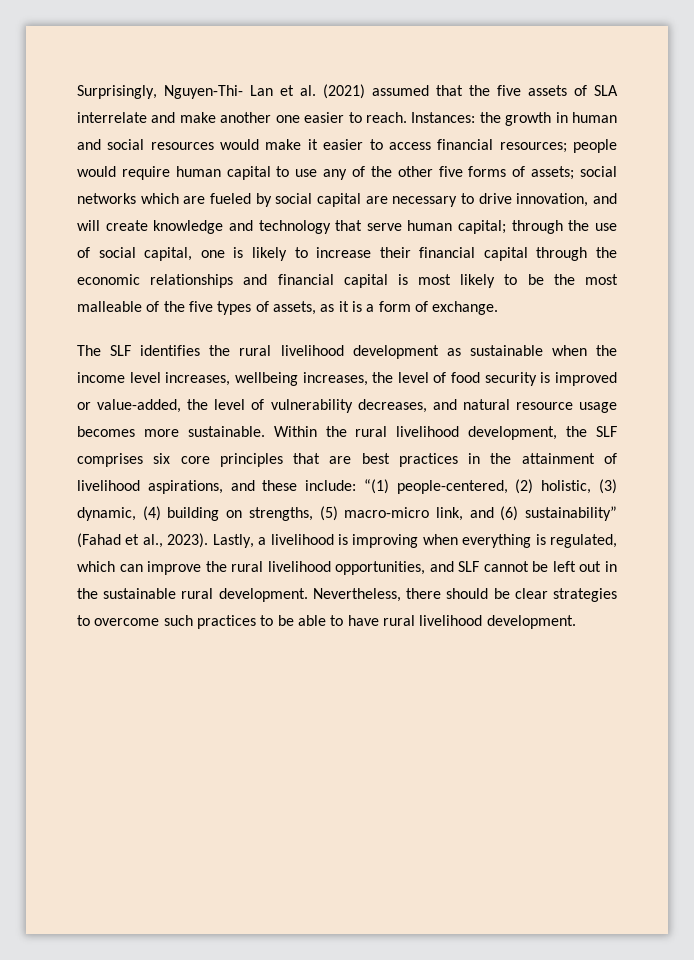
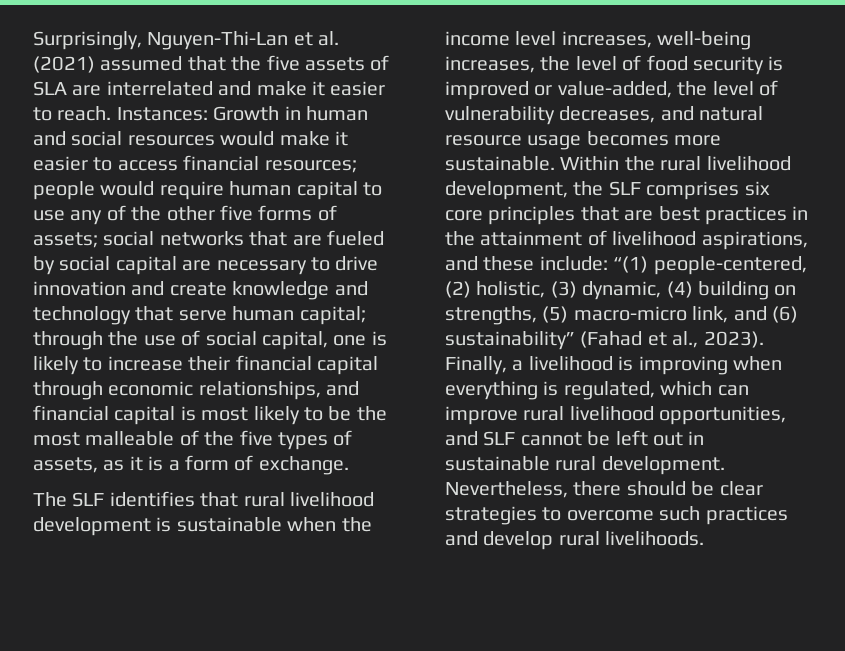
[164,85,273,99] Nguyen-Thi- Lan -> [147,31,289,50] Nguyen-Thi-Lan
[77,112,300,123] interrelate and make another one -> [72,81,325,96] are interrelated and make it
[479,112,552,126] the growth -> [213,106,280,121] Growth
[140,193,179,204] which -> [249,231,288,246] that
[516,193,617,207] [77,220,100,231] innovation, and will -> [33,281,165,296] innovation and
[596,247,617,258] [77,274,234,288] the economic relationships -> [108,381,321,400] economic relationships,
[209,345,231,356] the -> [200,492,239,507] that
[446,348,461,356] as -> [156,517,172,532] is
[234,372,298,386] wellbeing -> [657,31,752,50] well-being
[212,534,254,548] Lastly, -> [445,356,507,375] Finally,
[205,561,227,572] the -> (518, 415) none
[77,588,98,599] the -> (705, 438) none
[260,615,576,629] to be able to have rural livelihood development. -> [445,531,705,550] and develop rural livelihoods.

